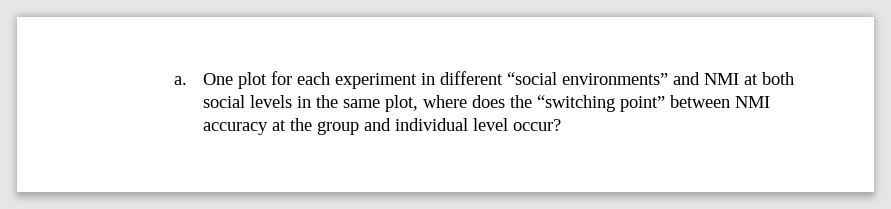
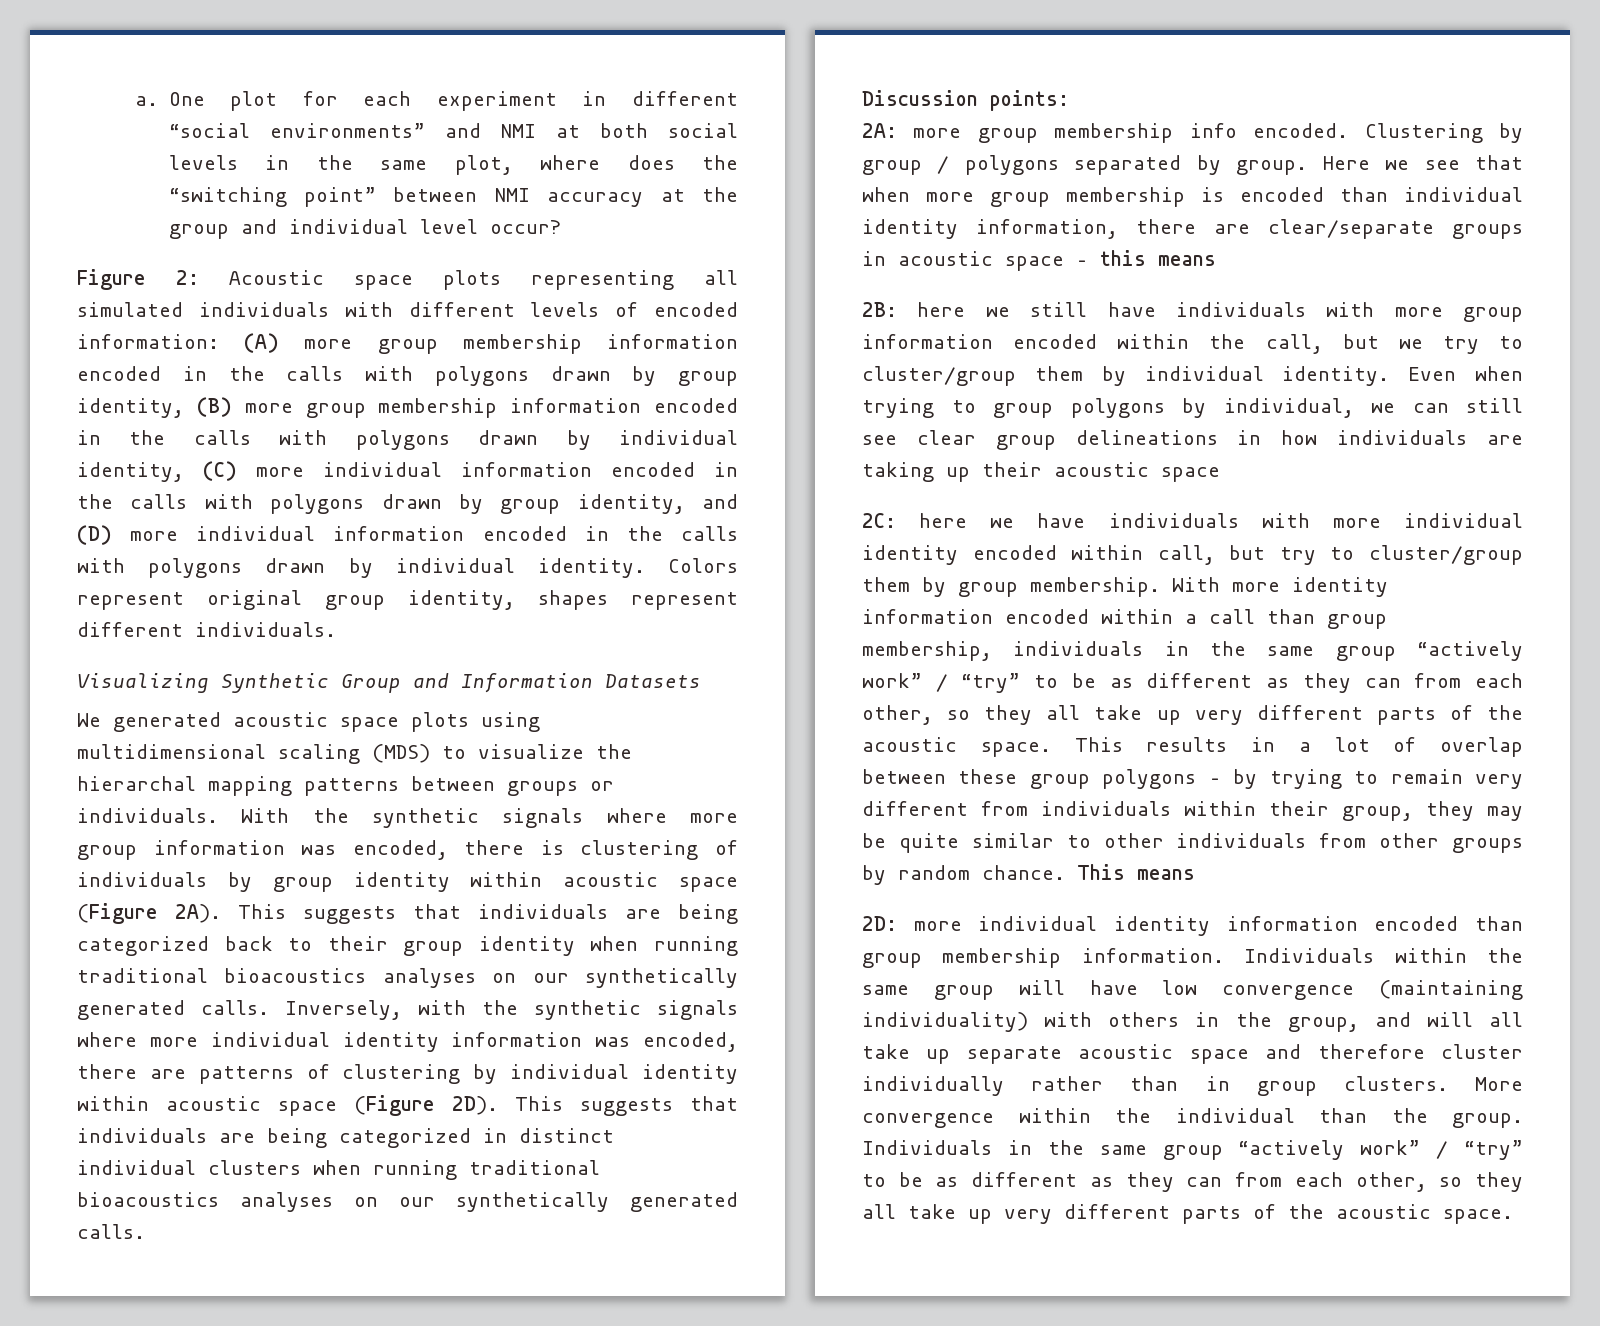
(562, 125) none -> [77,269,738,290] [77,302,738,317] [77,333,738,354] [77,366,738,386] [77,397,738,418] [77,430,739,450] [77,461,738,482] [77,494,738,514] [77,525,738,545] [77,558,738,578] [77,590,738,610] [77,622,336,637] [77,673,701,693] [77,712,540,732] [77,744,632,764] [77,776,614,796] [77,808,738,828] [77,840,738,860] [77,872,738,892] [77,903,738,924] [77,936,738,956] [77,968,738,988] [77,1000,738,1020] [77,1032,738,1052] [77,1064,738,1084] [77,1095,738,1116] [77,1128,614,1148] [77,1160,600,1180] [77,1192,738,1212] [77,1224,145,1239] [862,90,1069,111] [862,123,1523,143] [862,155,1523,175] [862,187,1523,207] [862,219,1523,239] [862,250,1216,271] [862,302,1523,322] [862,334,1523,354] [862,366,1523,386] [862,398,1523,418] [862,430,1523,450] [862,462,1220,482] [862,513,1523,528] [862,545,1523,565] [862,577,1388,597] [862,609,1387,629] [862,641,1523,661] [862,673,1523,693] [862,705,1523,725] [862,737,1523,757] [862,769,1523,789] [862,801,1523,821] [862,833,1523,853] [862,864,1195,885] [862,916,1523,936] [862,948,1523,968] [862,980,1523,1000] [862,1012,1523,1032] [862,1044,1523,1064] [862,1076,1523,1096] [862,1108,1523,1128] [862,1140,1523,1160] [862,1172,1523,1192] [862,1204,1513,1224] // Figure 2: Acoustic space plots representing all simulated individuals with different levels of encoded information: (A) more group membership information encoded in the calls with polygons drawn by group identity, (B) more group membership information encoded in the calls with polygons drawn by individual identity, (C) more individual information encoded in the calls with polygons drawn by group identity, and (D) more individual information encoded in the calls with polygons drawn by individual identity. Colors represent original group identity, shapes represent different individuals. // Visualizing Synthetic Group and Information Datasets // We generated acoustic space plots using multidimensional scaling (MDS) to visualize the hierarchal mapping patterns between groups or individuals. With the synthetic signals where more group information was encoded, there is clustering of individuals by group identity within acoustic space (Figure 2A). This suggests that individuals are being categorized back to their group identity when running traditional bioacoustics analyses on our synthetically generated calls. Inversely, with the synthetic signals where more individual identity information was encoded, there are patterns of clustering by individual identity within acoustic space (Figure 2D). This suggests that individuals are being categorized in distinct individual clusters when running traditional bioacoustics analyses on our synthetically generated calls. // Discussion points: // 2A: more group membership info encoded. Clustering by group / polygons separated by group. Here we see that when more group membership is encoded than individual identity information, there are clear/separate groups in acoustic space – this means // 2B: here we still have individuals with more group information encoded within the call, but we try to cluster/group them by individual identity. Even when trying to group polygons by individual, we can still see clear group delineations in how individuals are taking up their acoustic space // 2C: here we have individuals with more individual identity encoded within call, but try to cluster/group them by group membership. With more identity information encoded within a call than group membership, individuals in the same group “actively work” / “try” to be as different as they can from each other, so they all take up very different parts of the acoustic space. This results in a lot of overlap between these group polygons – by trying to remain very different from individuals within their group, they may be quite similar to other individuals from other groups by random chance. This means // 2D: more individual identity information encoded than group membership information. Individuals within the same group will have low convergence (maintaining individuality) with others in the group, and will all take up separate acoustic space and therefore cluster individually rather than in group clusters. More convergence within the individual than the group. Individuals in the same group “actively work” / “try” to be as different as they can from each other, so they all take up very different parts of the acoustic space.

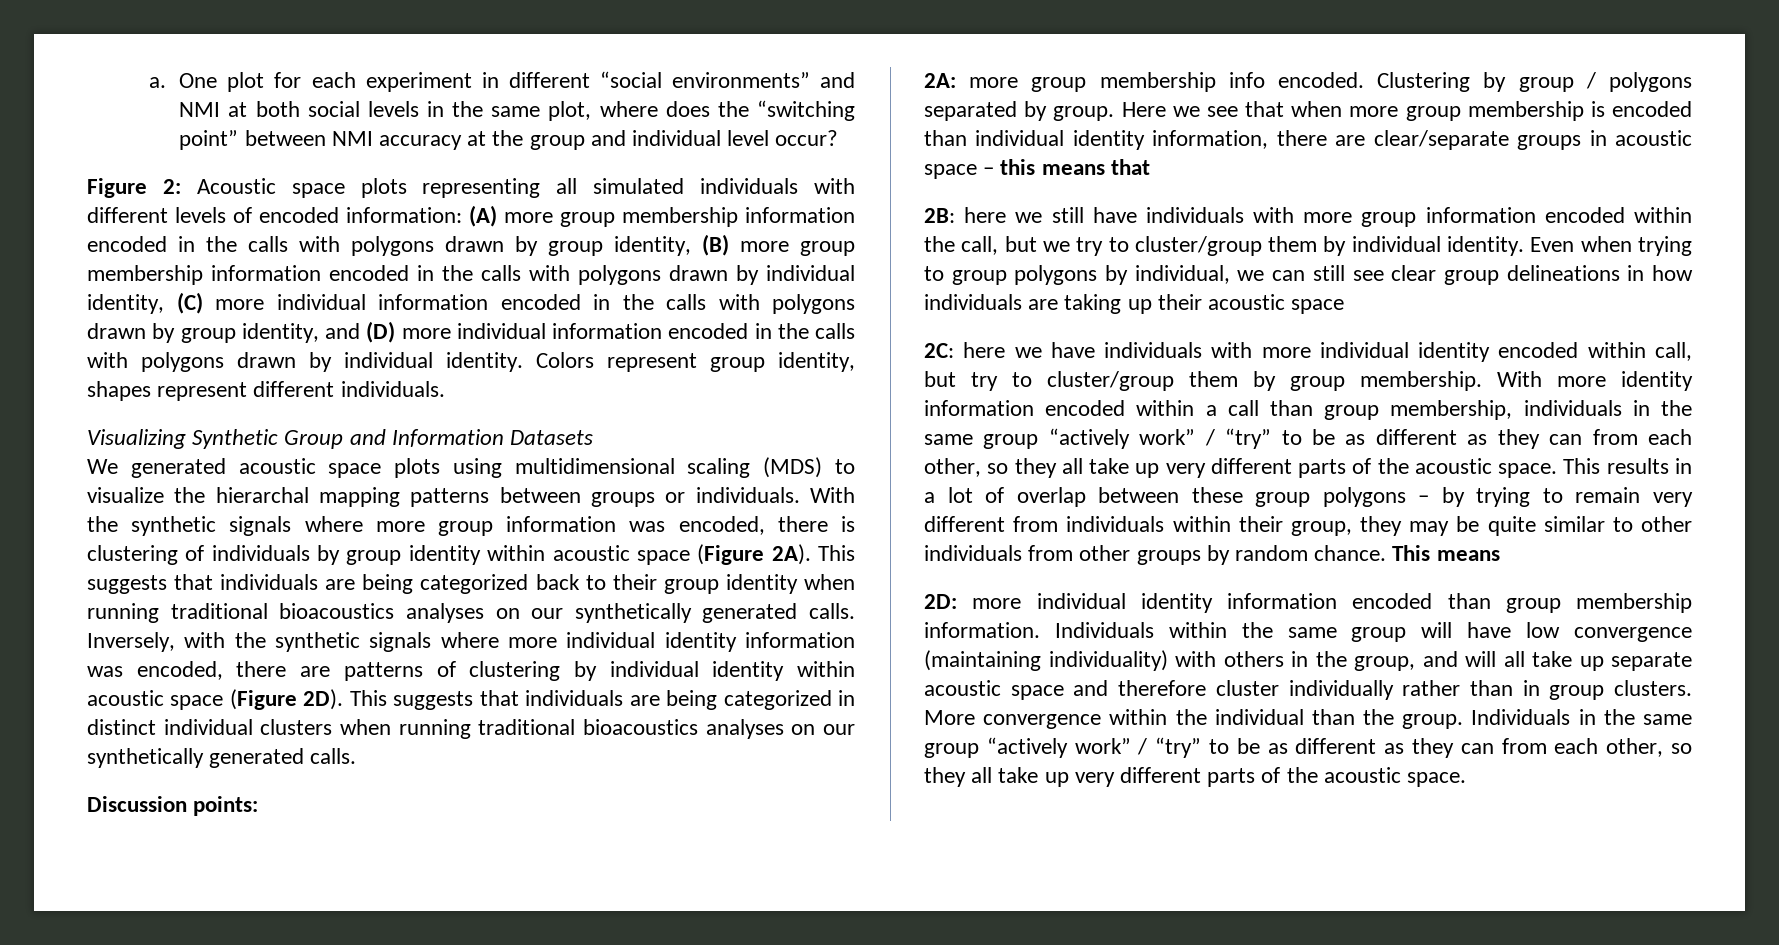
[207,590,302,610] original -> (697, 362) none
(1216, 260) none -> [1110,159,1150,175] that

